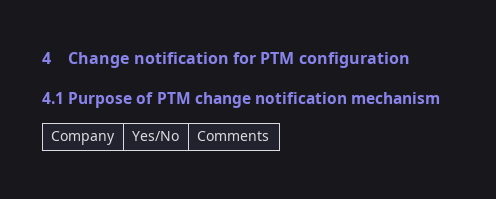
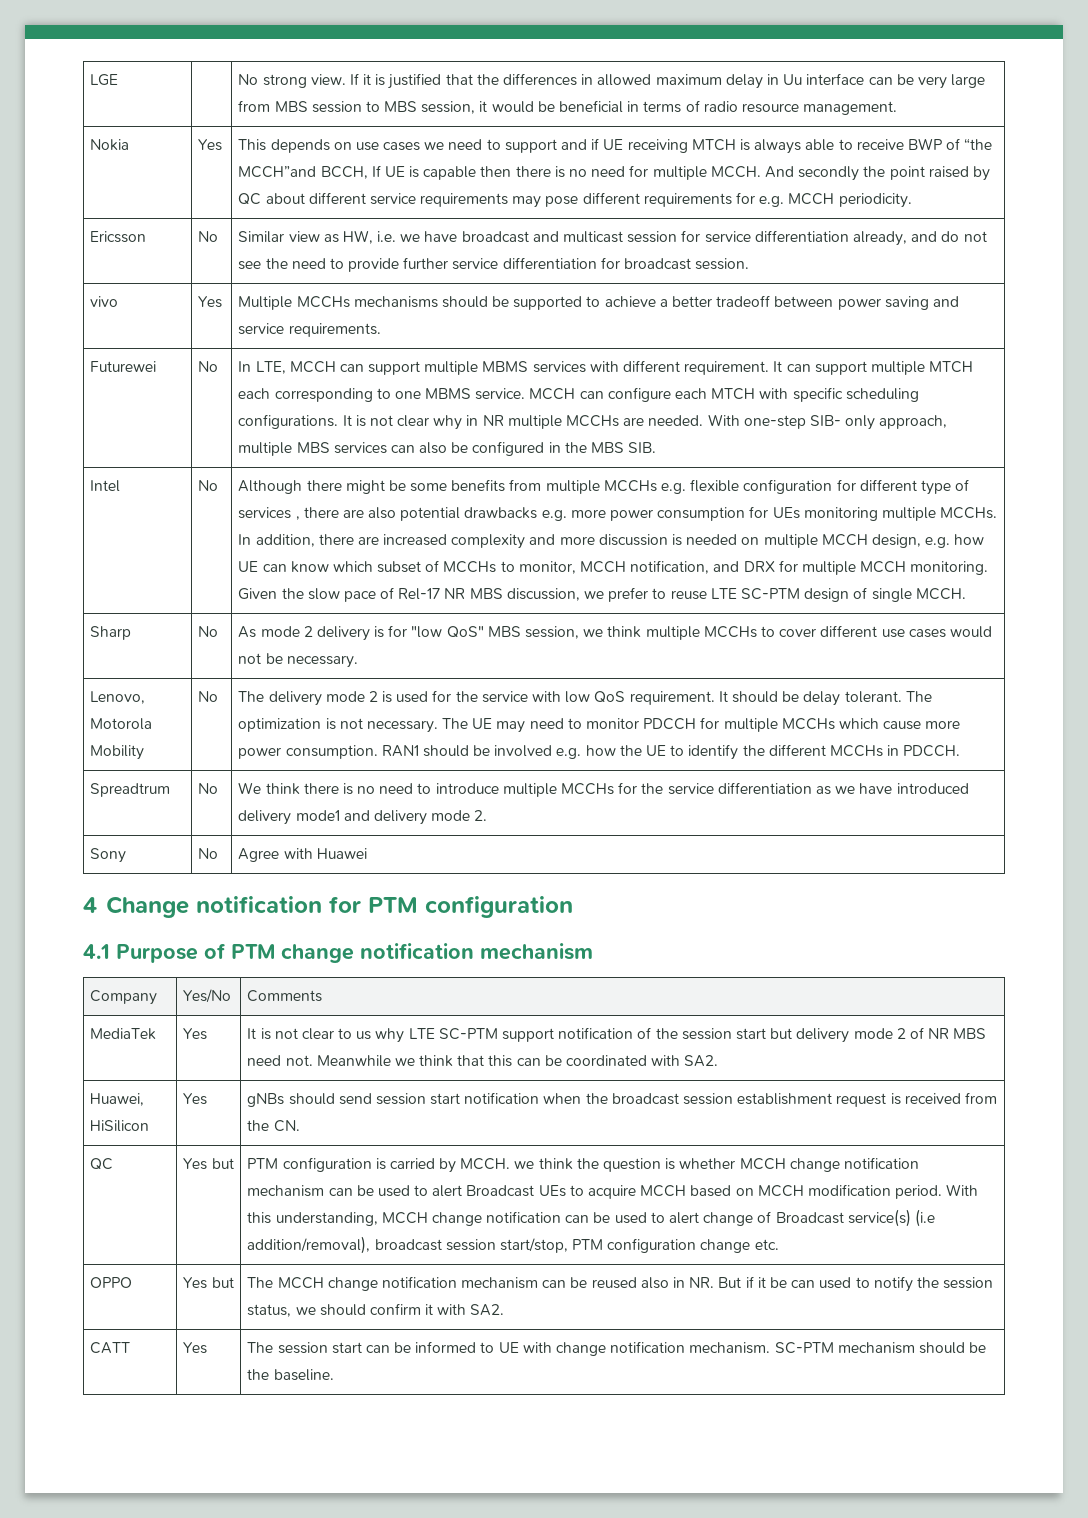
(42, 58) none -> [90,74,119,86] [238,73,986,89] [238,100,898,115] [90,139,130,151] [198,139,223,151] [238,138,993,154] [238,165,990,181] [238,192,912,208] [90,231,147,243] [198,231,219,242] [238,230,987,246] [238,257,750,272] [90,296,119,307] [198,296,223,308] [238,295,959,310] [238,323,381,337] [90,361,157,372] [198,361,219,372] [238,360,974,375] [238,387,919,402] [238,414,948,430] [238,441,657,456] [90,480,121,492] [198,480,219,491] [238,479,970,495] [238,506,998,521] [238,534,985,549] [238,560,989,575] [238,587,966,602] [90,626,132,640] [198,626,219,637] [238,625,992,641] [238,653,358,668] [90,691,146,704] [90,718,153,730] [90,745,145,760] [198,691,219,702] [238,690,932,706] [238,717,961,733] [238,744,961,760] [90,783,171,797] [198,783,219,794] [238,782,969,797] [238,810,488,825] [90,848,127,863] [198,848,219,859] [238,848,367,862] LGE | | No strong view. If it is justified that the differences in allowed maximum delay in Uu interface can be very large from MBS session to MBS session, it would be beneficial in terms of radio resource management. // Nokia | Yes | This depends on use cases we need to support and if UE receiving MTCH is always able to receive BWP of “the MCCH”and BCCH, If UE is capable then there is no need for multiple MCCH. And secondly the point raised by QC about different service requirements may pose different requirements for e.g. MCCH periodicity. // Ericsson | No | Similar view as HW, i.e. we have broadcast and multicast session for service differentiation already, and do not see the need to provide further service differentiation for broadcast session. // vivo | Yes | Multiple MCCHs mechanisms should be supported to achieve a better tradeoff between power saving and service requirements. // Futurewei | No | In LTE, MCCH can support multiple MBMS services with different requirement. It can support multiple MTCH each corresponding to one MBMS service. MCCH can configure each MTCH with specific scheduling configurations. It is not clear why in NR multiple MCCHs are needed. With one-step SIB- only approach, multiple MBS services can also be configured in the MBS SIB. // Intel | No | Although there might be some benefits from multiple MCCHs e.g. flexible configuration for different type of services , there are also potential drawbacks e.g. more power consumption for UEs monitoring multiple MCCHs. In addition, there are increased complexity and more discussion is needed on multiple MCCH design, e.g. how UE can know which subset of MCCHs to monitor, MCCH notification, and DRX for multiple MCCH monitoring. Given the slow pace of Rel-17 NR MBS discussion, we prefer to reuse LTE SC-PTM design of single MCCH. // Sharp | No | As mode 2 delivery is for "low QoS" MBS session, we think multiple MCCHs to cover different use cases would not be necessary. // Lenovo, Motorola Mobility | No | The delivery mode 2 is used for the service with low QoS requirement. It should be delay tolerant. The optimization is not necessary. The UE may need to monitor PDCCH for multiple MCCHs which cause more power consumption. RAN1 should be involved e.g. how the UE to identify the different MCCHs in PDCCH. // Spreadtrum | No | We think there is no need to introduce multiple MCCHs for the service differentiation as we have introduced delivery mode1 and delivery mode 2. // Sony | No | Agree with Huawei //
(269, 136) none -> [90,1028,157,1040] [183,1028,208,1040] [247,1027,987,1043] [247,1055,719,1067] [90,1093,145,1106] [90,1120,150,1132] [183,1093,208,1105] [247,1092,997,1107] [247,1120,300,1132] [90,1158,114,1170] [183,1158,234,1170] [247,1157,919,1173] [247,1184,979,1199] [247,1209,935,1227] [247,1236,779,1254] [90,1277,133,1288] [183,1277,234,1289] [247,1276,994,1292] [247,1303,505,1317] [90,1342,131,1354] [183,1342,208,1354] [247,1341,987,1356] [247,1369,334,1381] // MediaTek | Yes | It is not clear to us why LTE SC-PTM support notification of the session start but delivery mode 2 of NR MBS need not. Meanwhile we think that this can be coordinated with SA2. // Huawei, HiSilicon | Yes | gNBs should send session start notification when the broadcast session establishment request is received from the CN. // QC | Yes but | PTM configuration is carried by MCCH. we think the question is whether MCCH change notification mechanism can be used to alert Broadcast UEs to acquire MCCH based on MCCH modification period. With this understanding, MCCH change notification can be used to alert change of Broadcast service(s) (i.e addition/removal), broadcast session start/stop, PTM configuration change etc. // OPPO | Yes but | The MCCH change notification mechanism can be reused also in NR. But if it be can used to notify the session status, we should confirm it with SA2. // CATT | Yes | The session start can be informed to UE with change notification mechanism. SC-PTM mechanism should be the baseline.

